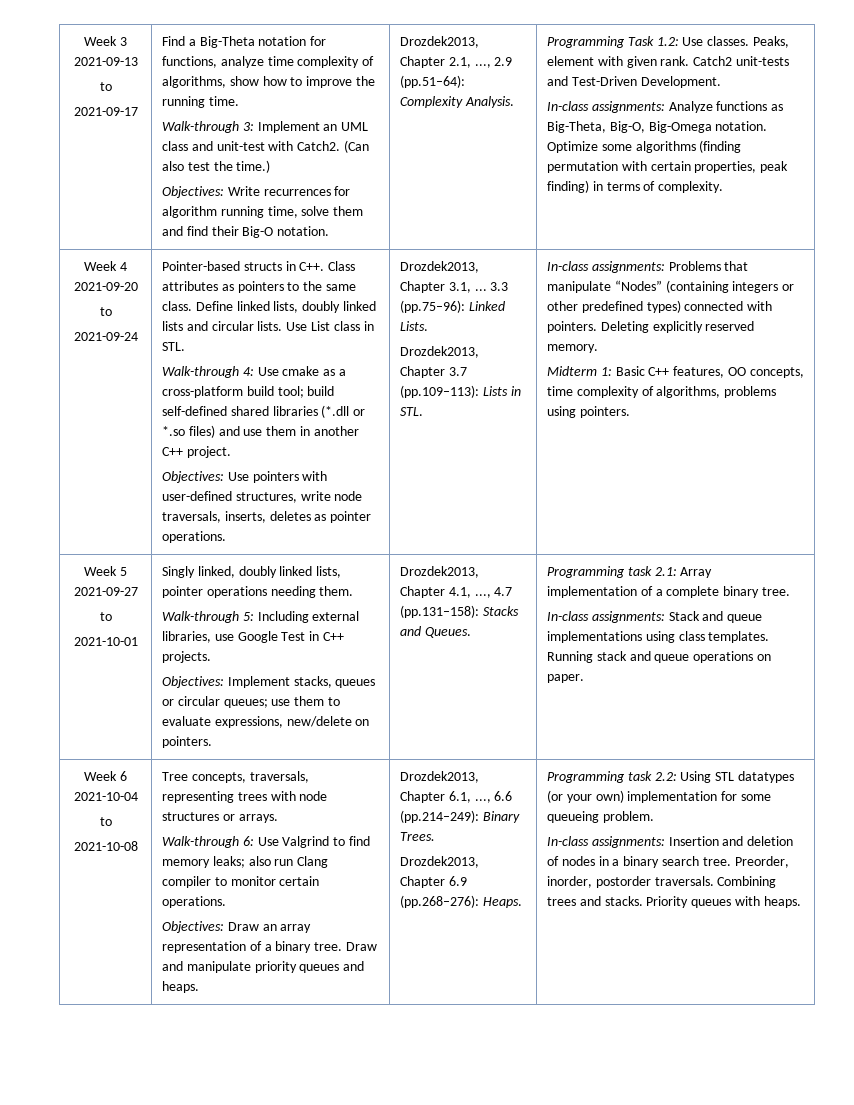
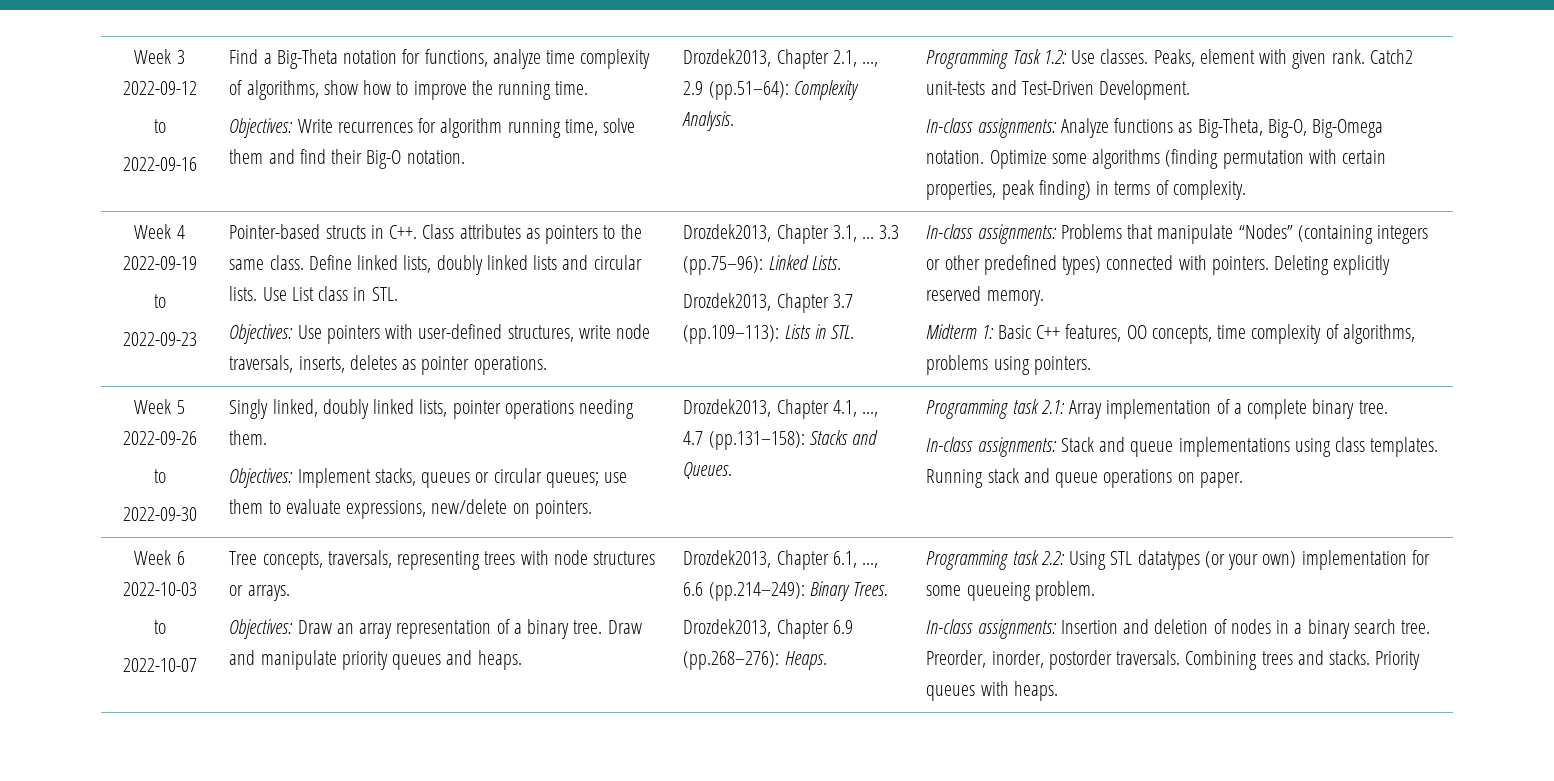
[73,57,138,66] [99,82,112,91] [73,107,138,116] 2021-09-13 // to // 2021-09-17 -> [122,81,197,95] [153,119,166,133] [122,157,197,171] 2022-09-12 // to // 2022-09-16
[162,121,369,133] [162,140,370,153] [162,160,271,173] // Walk-through 3: Implement an UML class and unit-test with Catch2. (Can also test the time.) -> (589, 88) none
[73,282,138,291] [99,307,112,316] [73,332,138,341] 2021-09-20 // to // 2021-09-24 -> [122,256,197,270] [153,294,166,308] [122,332,197,346] 2022-09-19 // to // 2022-09-23
[162,366,347,378] [162,386,335,398] [162,405,366,418] [162,425,359,438] [162,446,231,458] // Walk-through 4: Use cmake as a cross-platform build tool; build self-defined shared libraries (*.dll or *.so files) and use them in another C++ project. -> (398, 294) none
[73,587,138,596] [99,612,112,621] [73,637,138,646] 2021-09-27 // to // 2021-10-01 -> [122,431,197,445] [153,469,166,483] [122,507,197,521] 2022-09-26 // to // 2022-09-30
[162,611,360,623] [162,631,345,643] [162,651,212,663] // Walk-through 5: Including external libraries, use Google Test in C++ projects. -> (268, 437) none
[73,792,138,801] [99,817,112,826] [73,841,138,851] 2021-10-04 // to // 2021-10-08 -> [122,582,197,596] [153,620,166,634] [122,658,197,672] 2022-10-03 // to // 2022-10-07
[162,836,371,848] [162,856,329,868] [162,876,320,888] [162,896,227,908] // Walk-through 6: Use Valgrind to find memory leaks; also run Clang compiler to monitor certain operations. -> (290, 593) none

